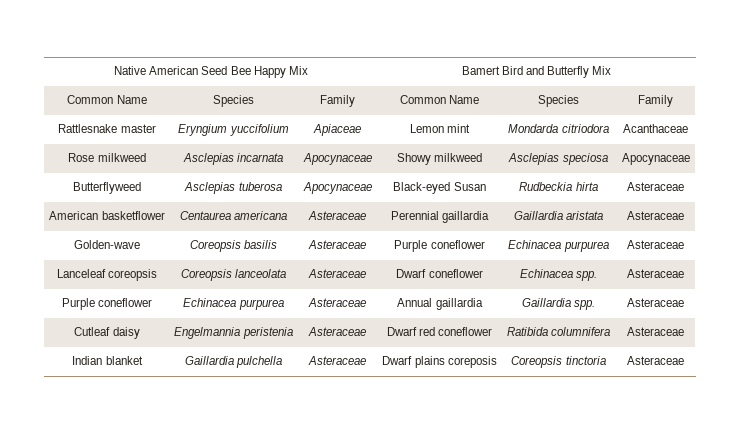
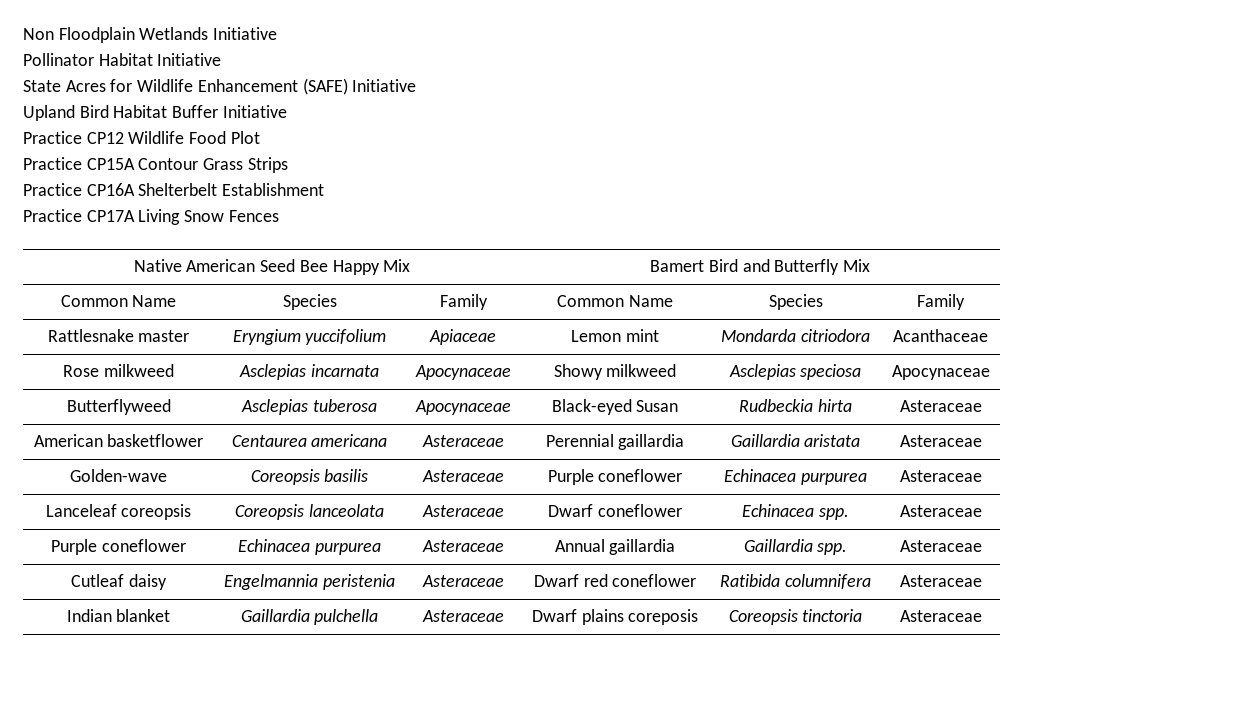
(114, 70) none -> [23,27,278,43] [23,53,222,66] [23,78,417,95] [23,105,287,121] [23,131,260,144] [23,157,288,173] [23,183,325,196] [23,209,279,225] Non Floodplain Wetlands Initiative // Pollinator Habitat Initiative // State Acres for Wildlife Enhancement (SAFE) Initiative // Upland Bird Habitat Buffer Initiative // Practice CP12 Wildlife Food Plot // Practice CP15A Contour Grass Strips // Practice CP16A Shelterbelt Establishment // Practice CP17A Living Snow Fences //

